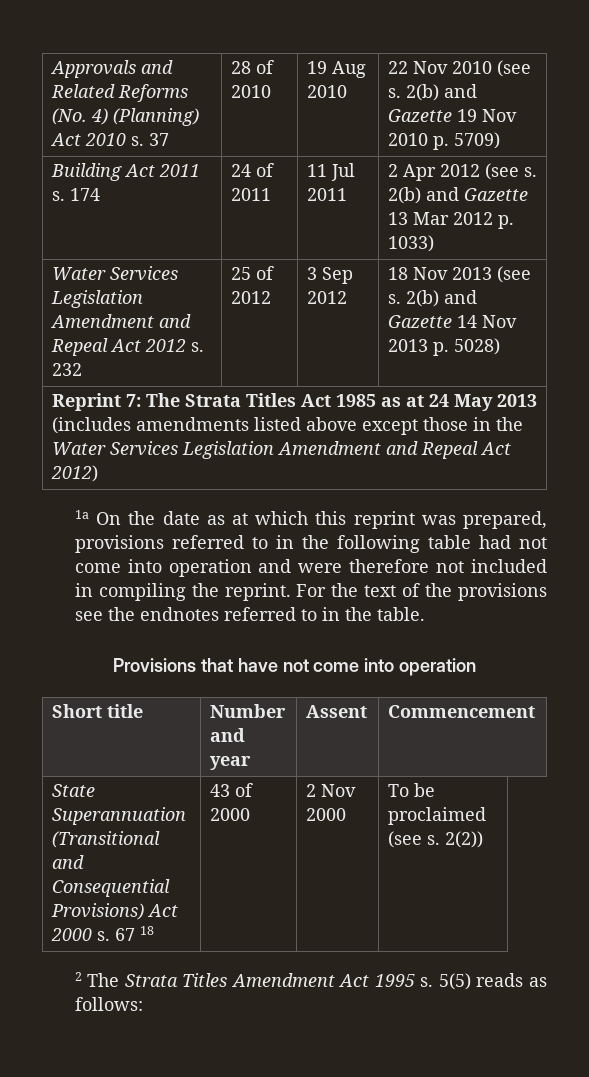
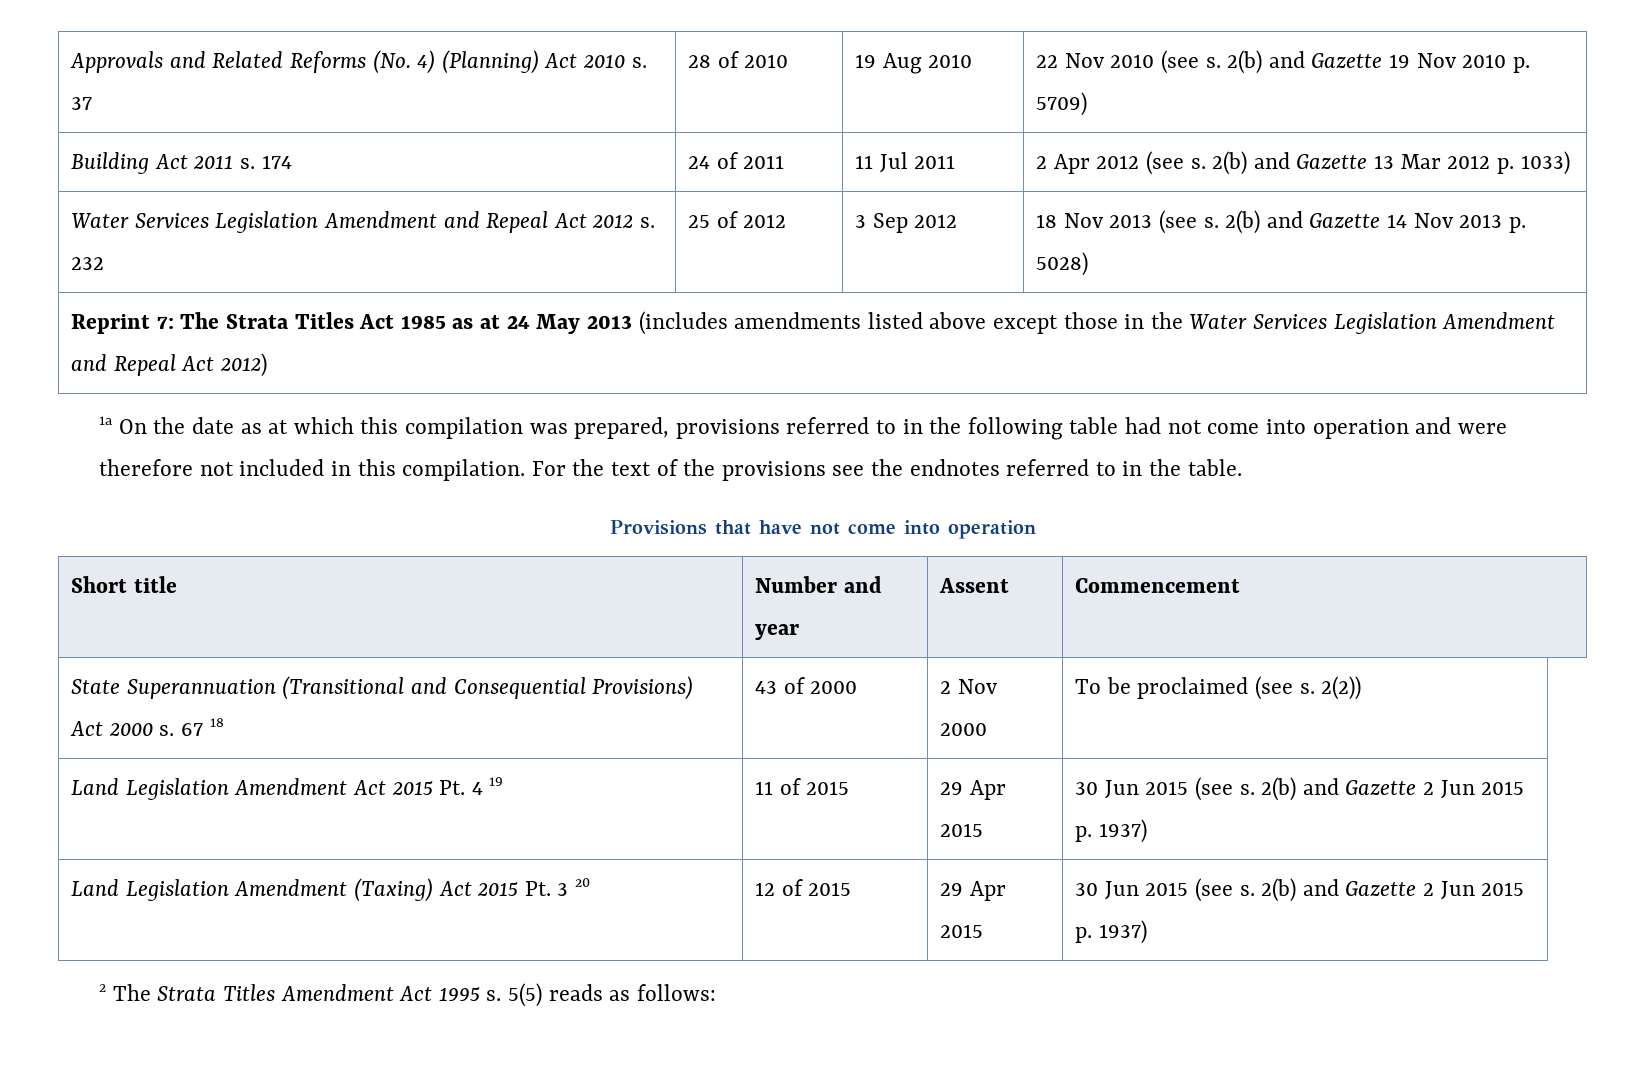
[353,511,415,529] reprint -> [404,417,523,439] compilation
[98,583,291,601] compiling the reprint. -> [357,459,526,481] this compilation.
(483, 839) none -> [71,777,504,800] [755,778,850,795] [940,780,1006,800] [940,823,984,837] [1075,777,1525,801] [1075,819,1147,843] [71,878,591,902] [755,879,852,896] [940,881,1006,901] [940,924,984,938] [1075,878,1525,902] [1075,920,1147,944] // Land Legislation Amendment Act 2015 Pt. 4 19 | 11 of 2015 | 29 Apr 2015 | 30 Jun 2015 (see s. 2(b) and Gazette 2 Jun 2015 p. 1937) // Land Legislation Amendment (Taxing) Act 2015 Pt. 3 20 | 12 of 2015 | 29 Apr 2015 | 30 Jun 2015 (see s. 2(b) and Gazette 2 Jun 2015 p. 1937)

